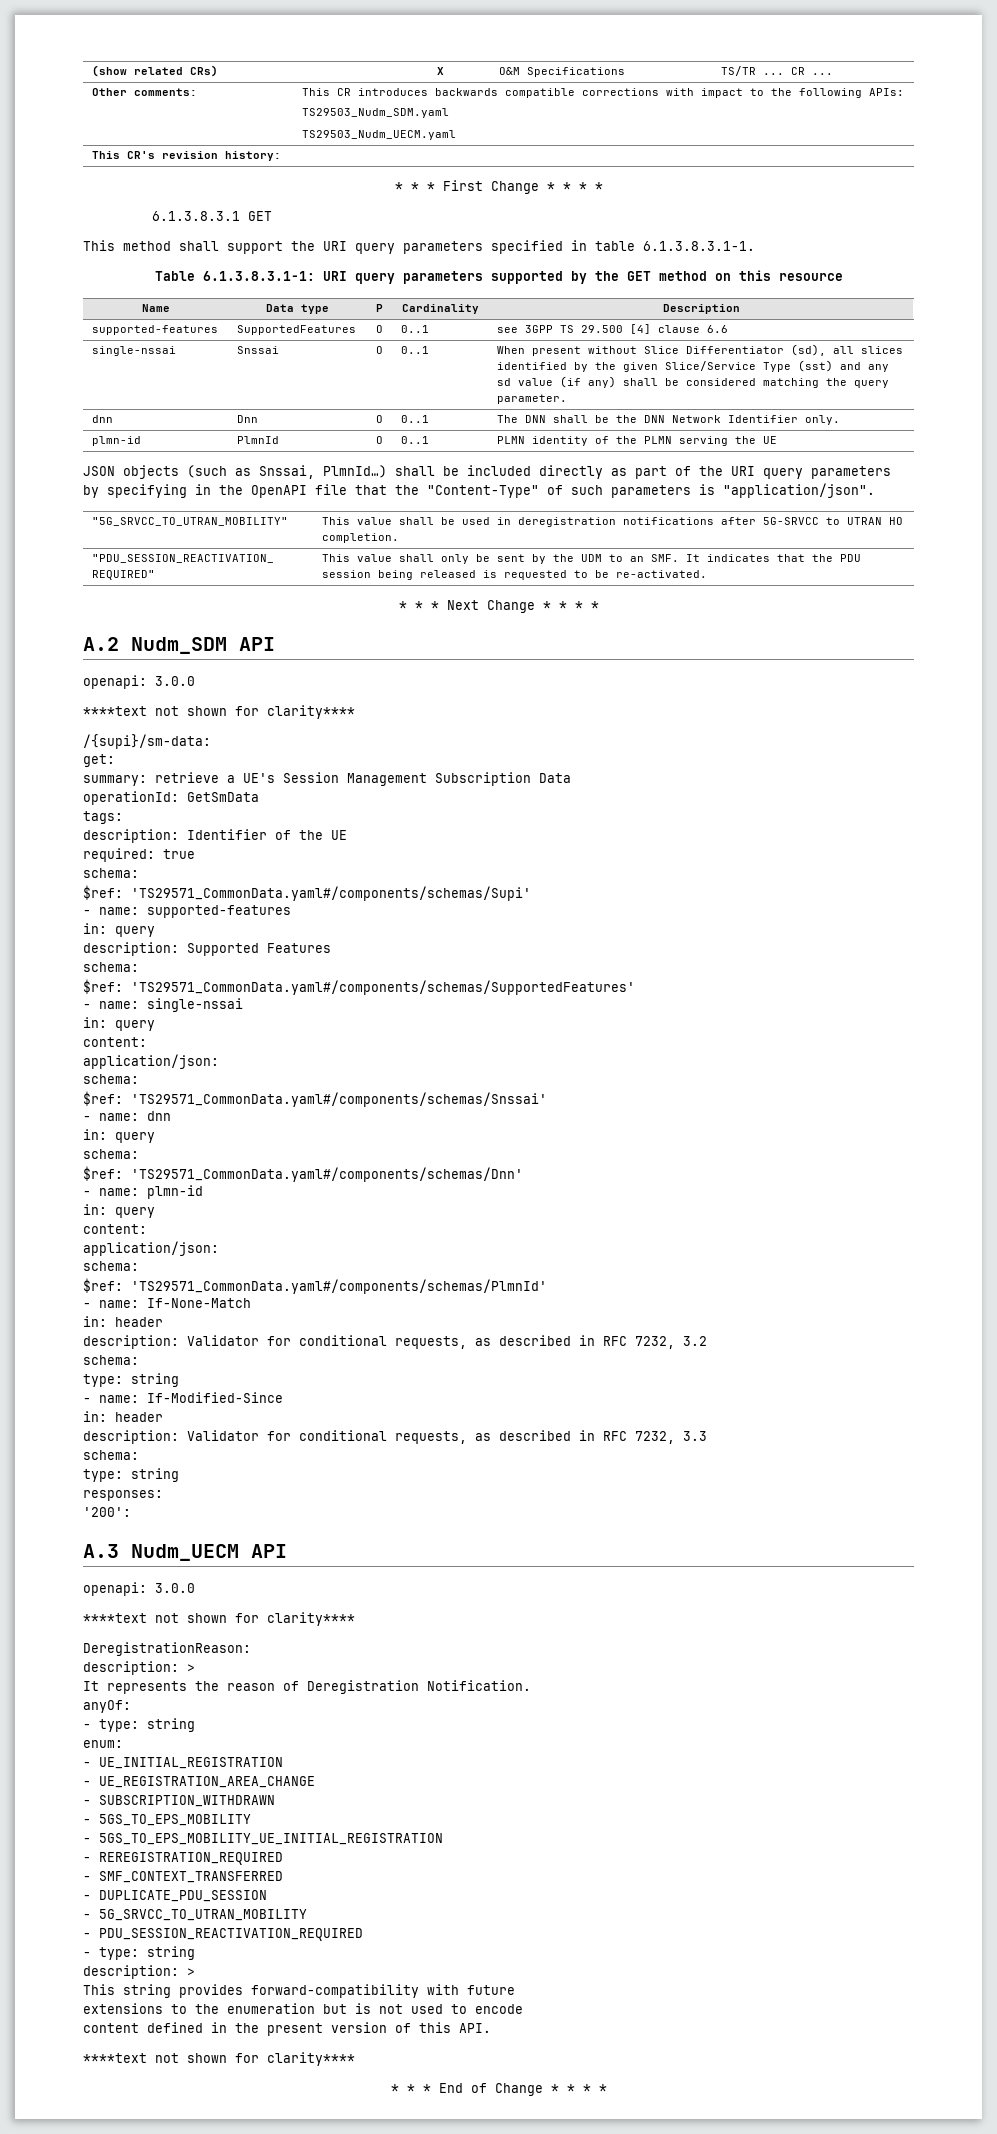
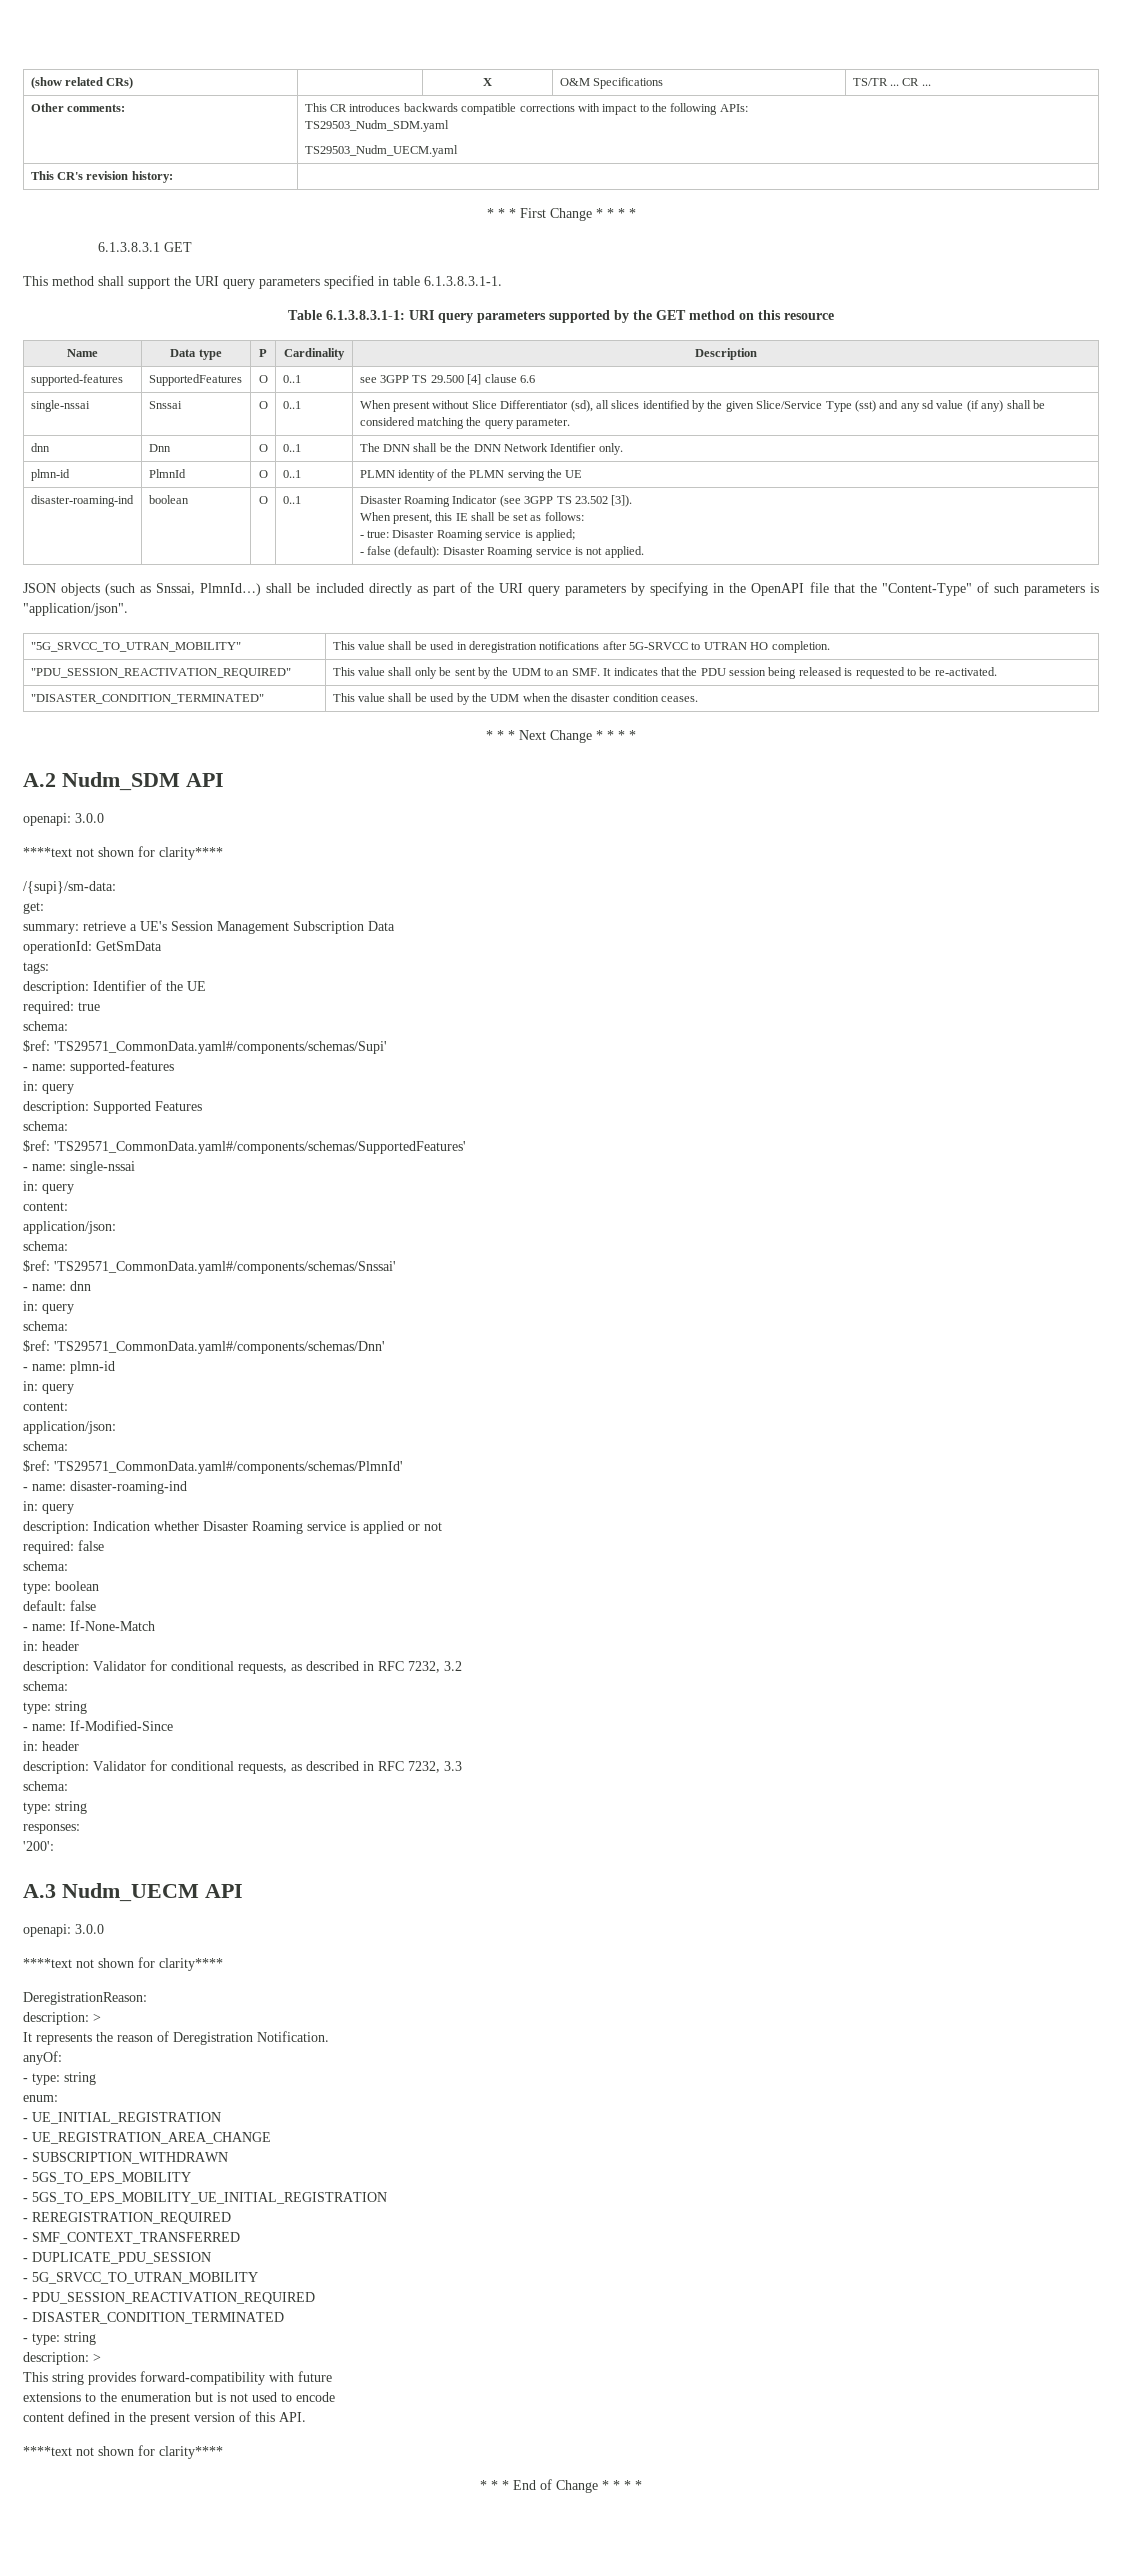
(778, 440) none -> [30,495,134,507] [148,495,189,504] [258,496,268,504] [282,496,301,504] [359,495,633,507] [359,512,584,524] [359,529,575,541] [359,546,644,558] // disaster-roaming-ind | boolean | O | 0..1 | Disaster Roaming Indicator (see 3GPP TS 23.502 [3]). // When present, this IE shall be set as follows: // - true: Disaster Roaming service is applied; // - false (default): Disaster Roaming service is not applied.
(708, 574) none -> [30,694,264,704] [332,693,699,705] // "DISASTER_CONDITION_TERMINATED" | This value shall be used by the UDM when the disaster condition ceases.
(547, 1286) none -> [23,1481,187,1494] [23,1501,74,1514] [23,1521,442,1534] [23,1540,104,1554] [23,1561,68,1571] [23,1581,99,1594] [23,1600,96,1611] // - name: disaster-roaming-ind // in: query // description: Indication whether Disaster Roaming service is applied or not // required: false // schema: // type: boolean // default: false
(363, 1934) none -> [23,2312,284,2324] // - DISASTER_CONDITION_TERMINATED

